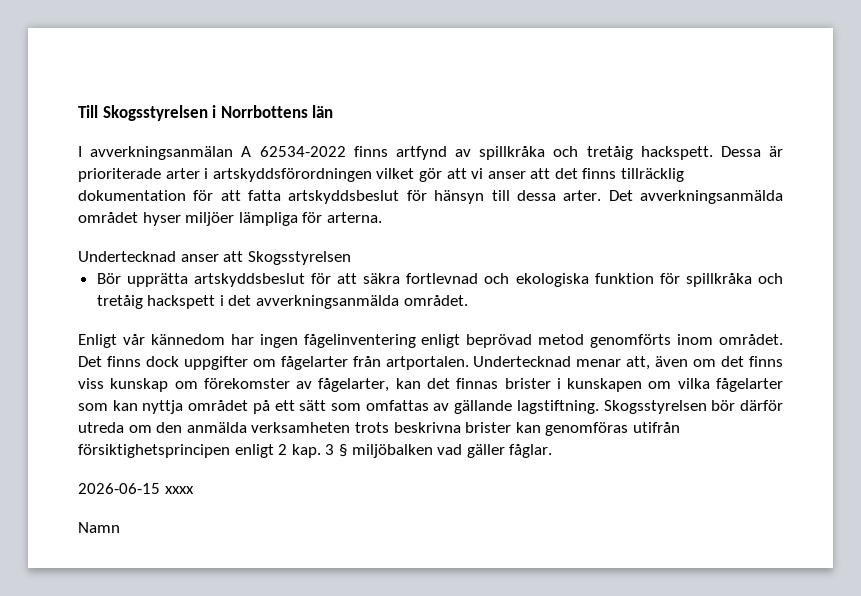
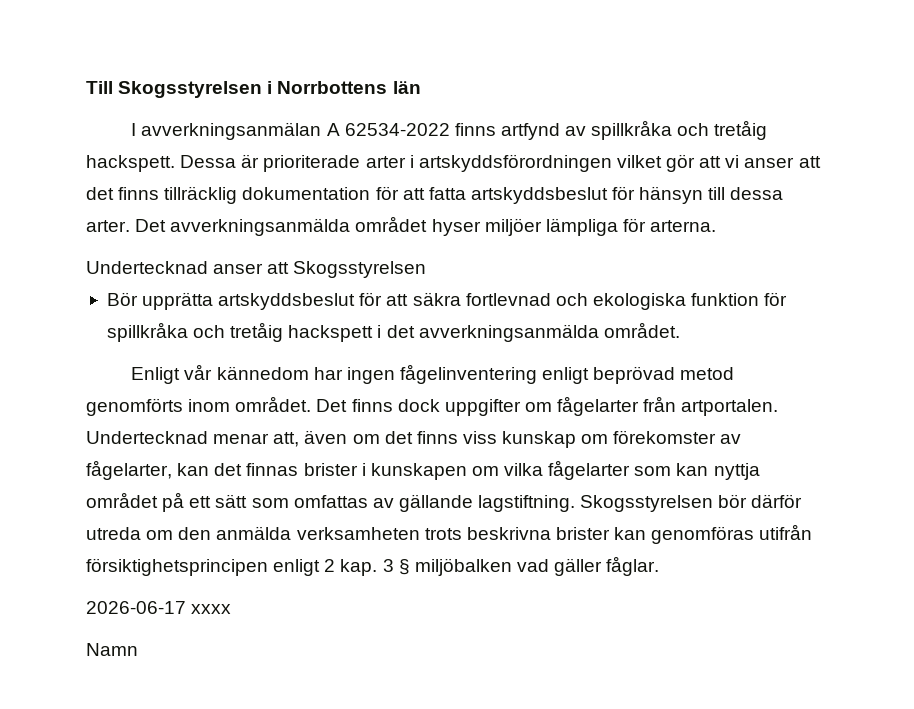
[78,483,160,494] 2026-06-15 -> [86,601,186,614] 2026-06-17

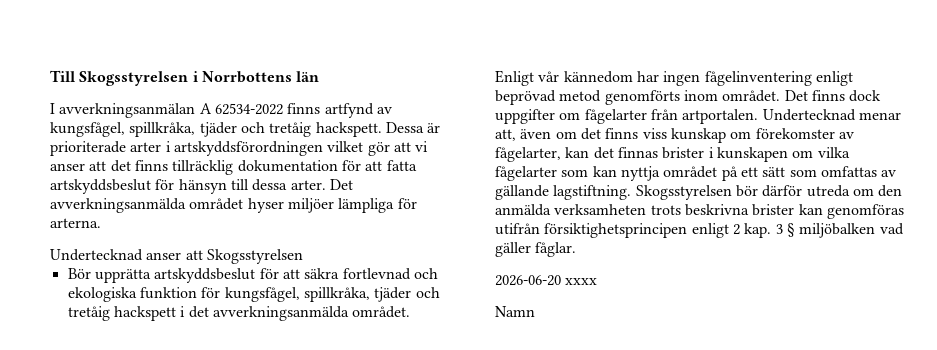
[591,120,673,140] spillkråka -> [50,122,237,137] kungsfågel, spillkråka, tjäder
[106,322,188,342] spillkråka -> [224,287,412,302] kungsfågel, spillkråka, tjäder
[86,601,186,614] 2026-06-17 -> [495,275,561,286] 2026-06-20

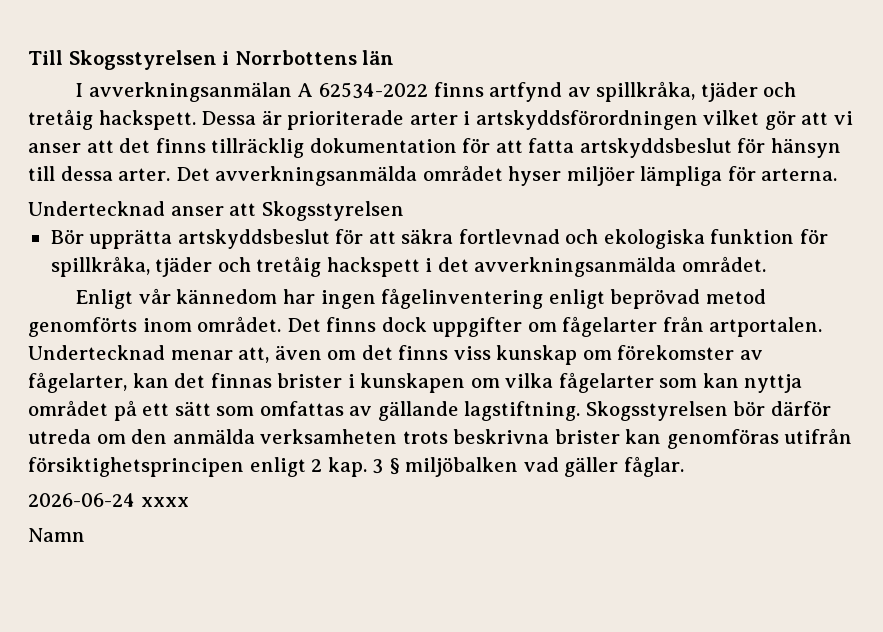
[50,122,125,137] kungsfågel, -> (591, 92) none
[224,287,300,302] kungsfågel, -> (828, 236) none
[495,275,561,286] 2026-06-20 -> [28,493,135,507] 2026-06-24

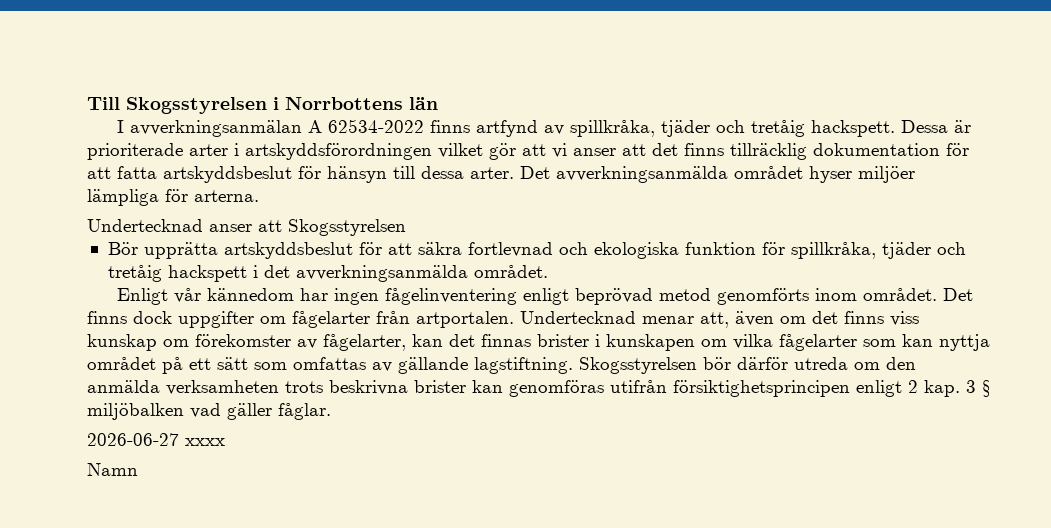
[28,493,135,507] 2026-06-24 -> [87,433,179,446] 2026-06-27

